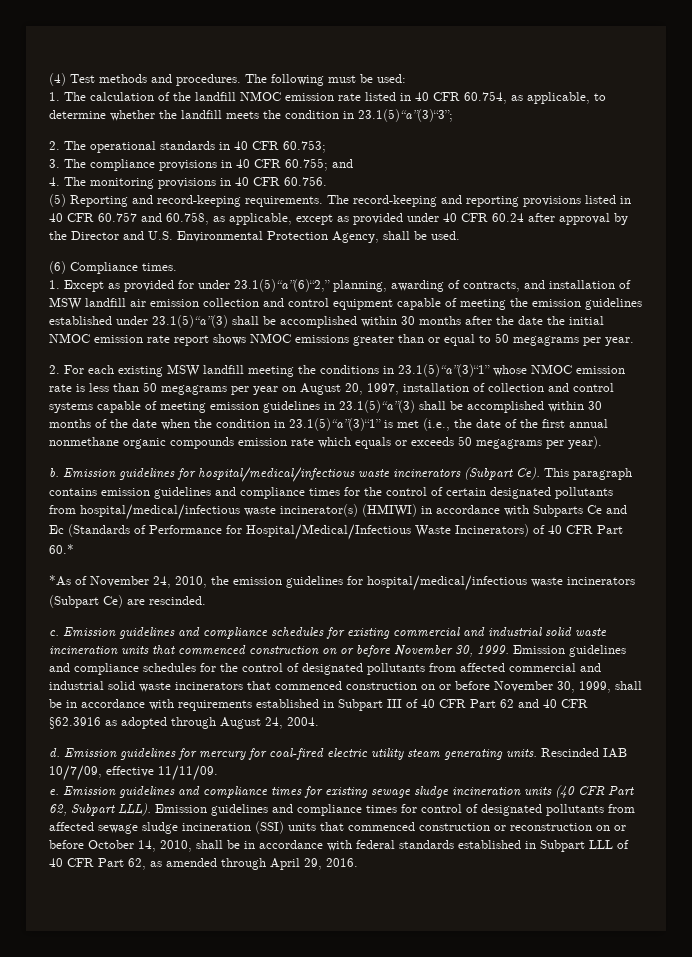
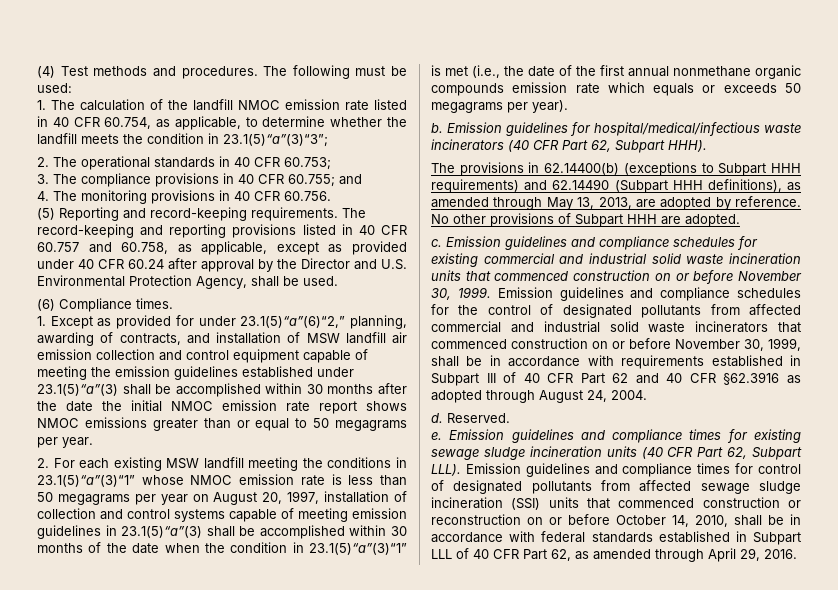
[464,467,632,480] [49,487,613,499] [49,504,627,520] [49,524,623,540] [49,544,74,554] [49,575,635,591] [49,595,206,608] (Subpart Ce). This paragraph contains emission guidelines and compliance times for the control of certain designated pollutants from hospital/medical/infectious waste incinerator(s) (HMIWI) in accordance with Subparts Ce and Ec (Standards of Performance for Hospital/Medical/Infectious Waste Incinerators) of 40 CFR Part 60.* // *As of November 24, 2010, the emission guidelines for hospital/medical/infectious waste incinerators (Subpart Ce) are rescinded. -> [508,140,707,153] [431,162,801,176] [431,179,801,193] [431,196,801,210] [431,213,740,227] (40 CFR Part 62, Subpart HHH). // The provisions in 62.14400(b) (exceptions to Subpart HHH requirements) and 62.14490 (Subpart HHH definitions), as amended through May 13, 2013, are adopted by reference. No other provisions of Subpart HHH are adopted.
[64,748,627,760] [49,765,218,781] Emission guidelines for mercury for coal-fired electric utility steam generating units. Rescinded IAB 10/7/09, effective 11/11/09. -> [447,413,510,423] Reserved.

